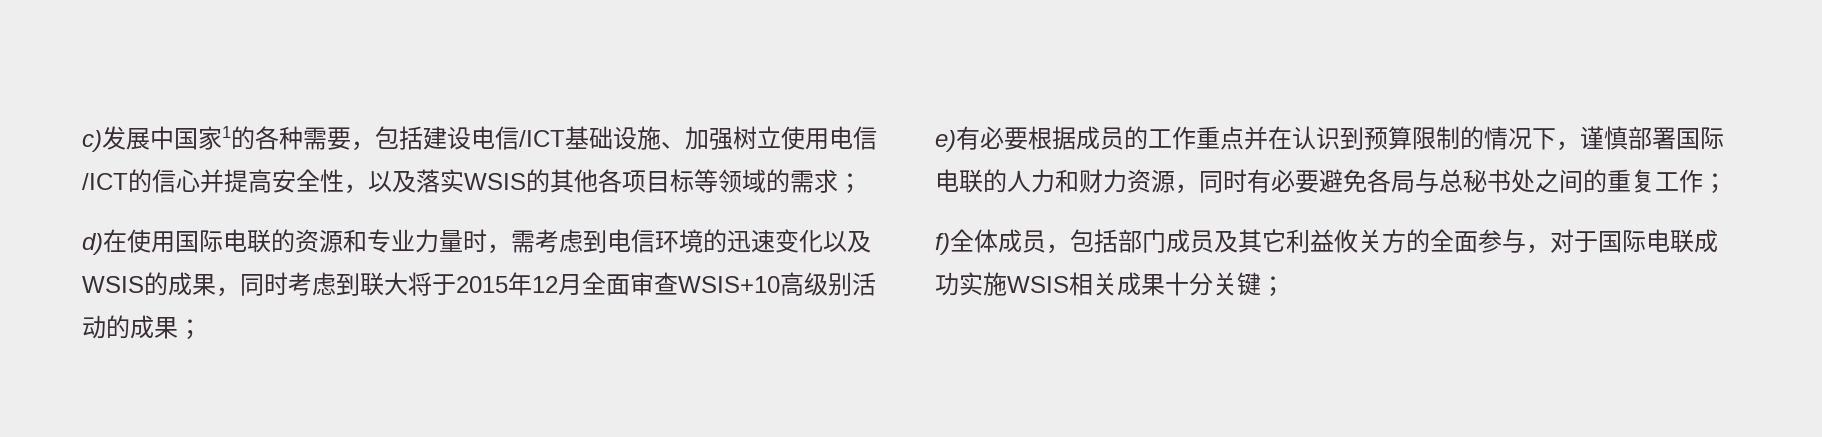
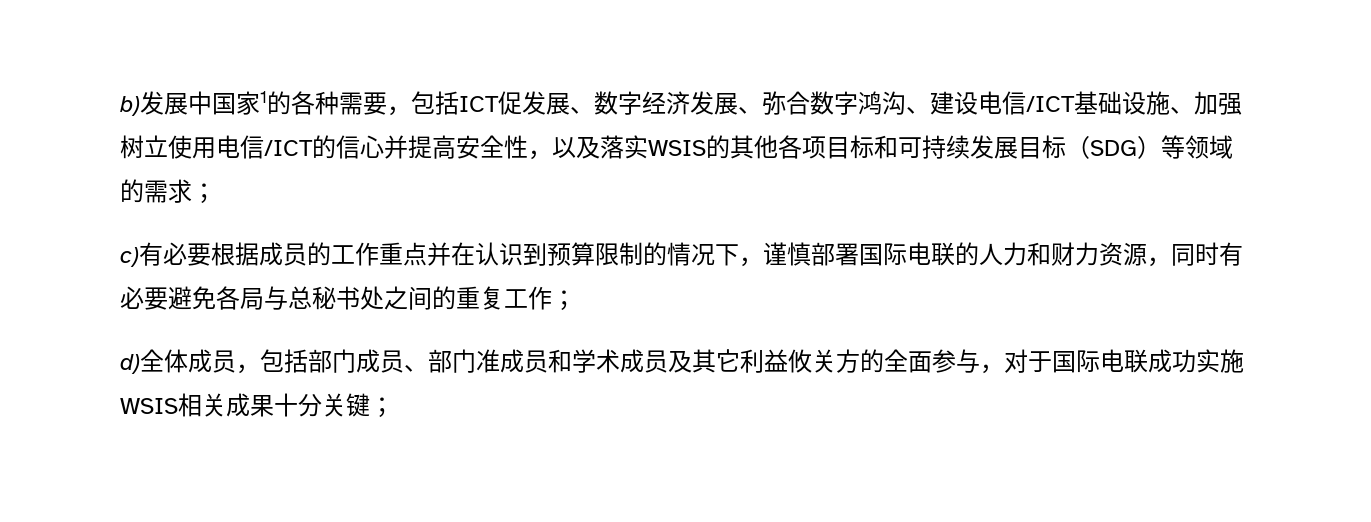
[82,130,102,152] c) -> [120,96,140,116] b)
(423, 138) none -> [459,91,930,115] ICT促发展、数字经济发展、弥合数字鸿沟、
[694,169,862,194] [82,229,871,255] [82,272,876,297] [82,315,202,340] [935,130,956,152] 等领域的需求； // d)在使用国际电联的资源和专业力量时，需考虑到电信环境的迅速变化以及WSIS的成果，同时考虑到联大将于2015年12月全面审查WSIS+10高级别活动的成果； // e) -> [874,135,1233,159] [120,179,216,204] [120,247,139,267] 和可持续发展目标（SDG）等领域的需求； // c)
[935,233,950,255] f) -> [120,354,140,374] d)
(1214, 241) none -> [404,349,668,373] 、部门准成员和学术成员

